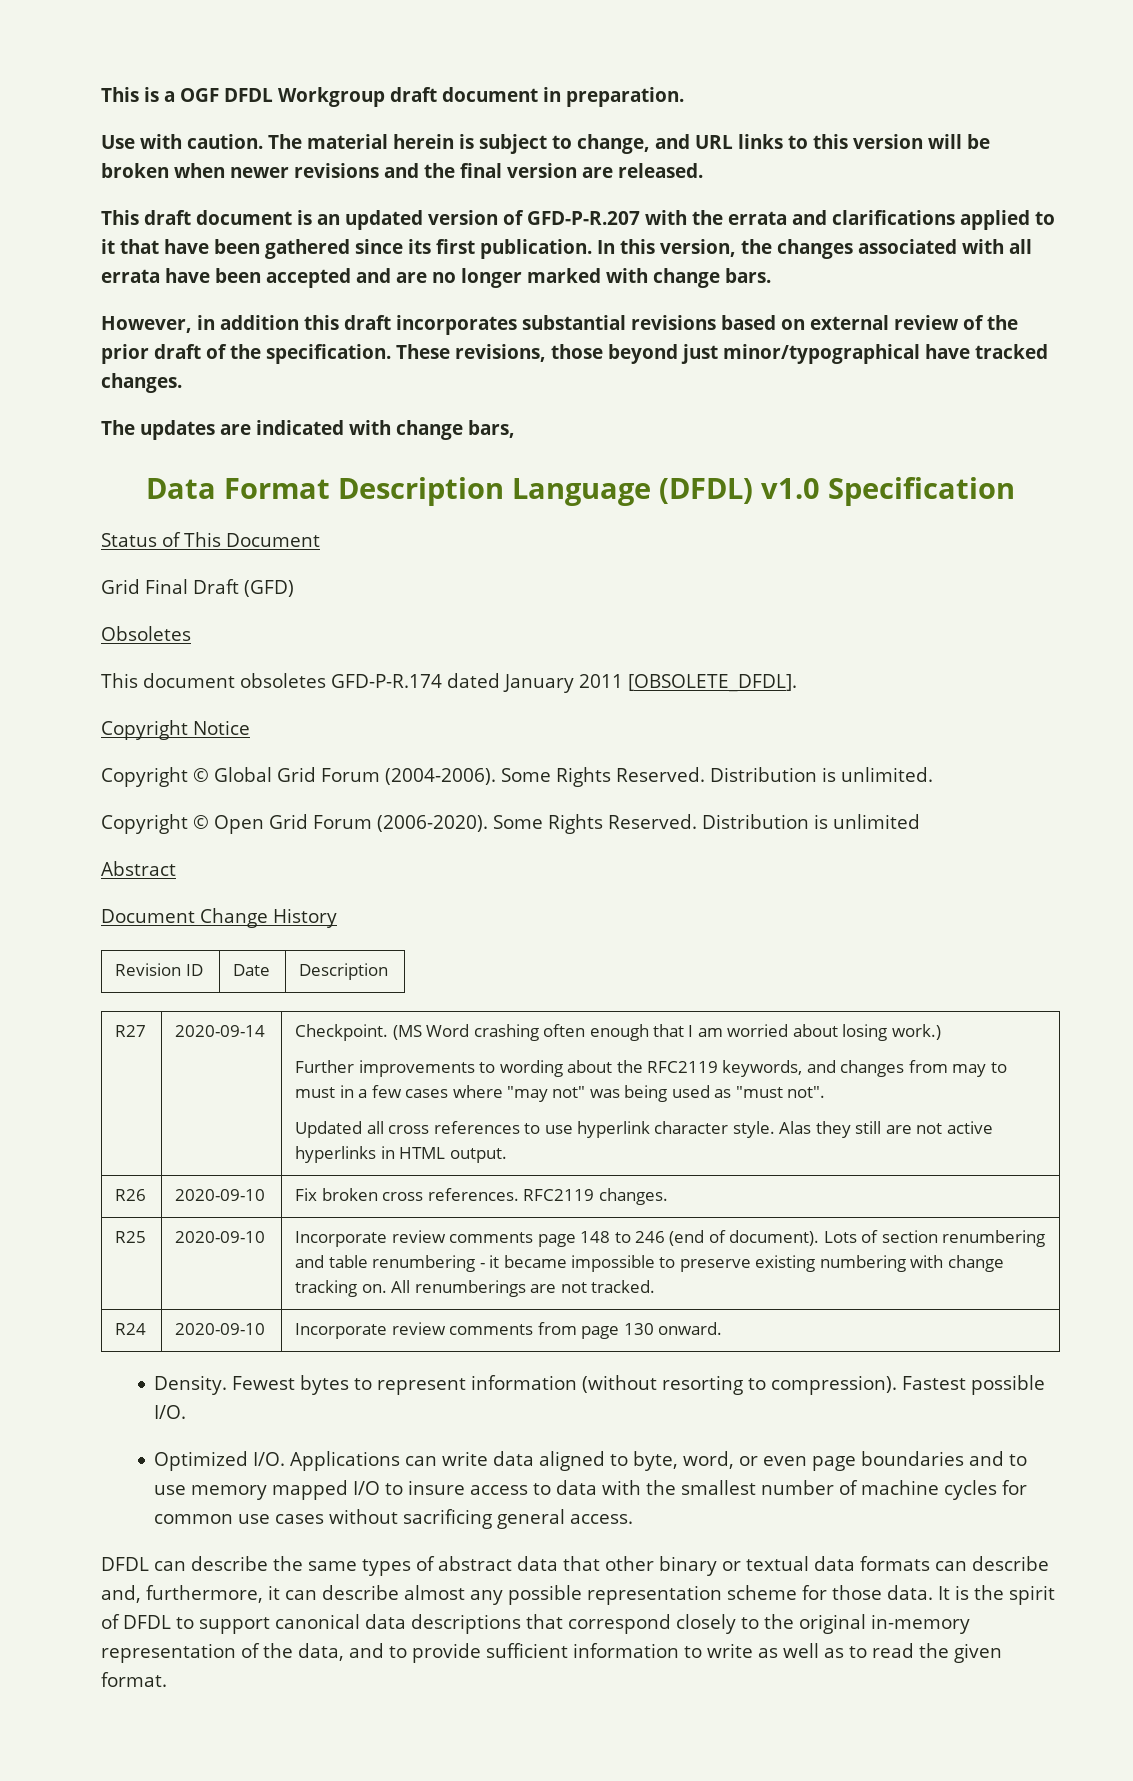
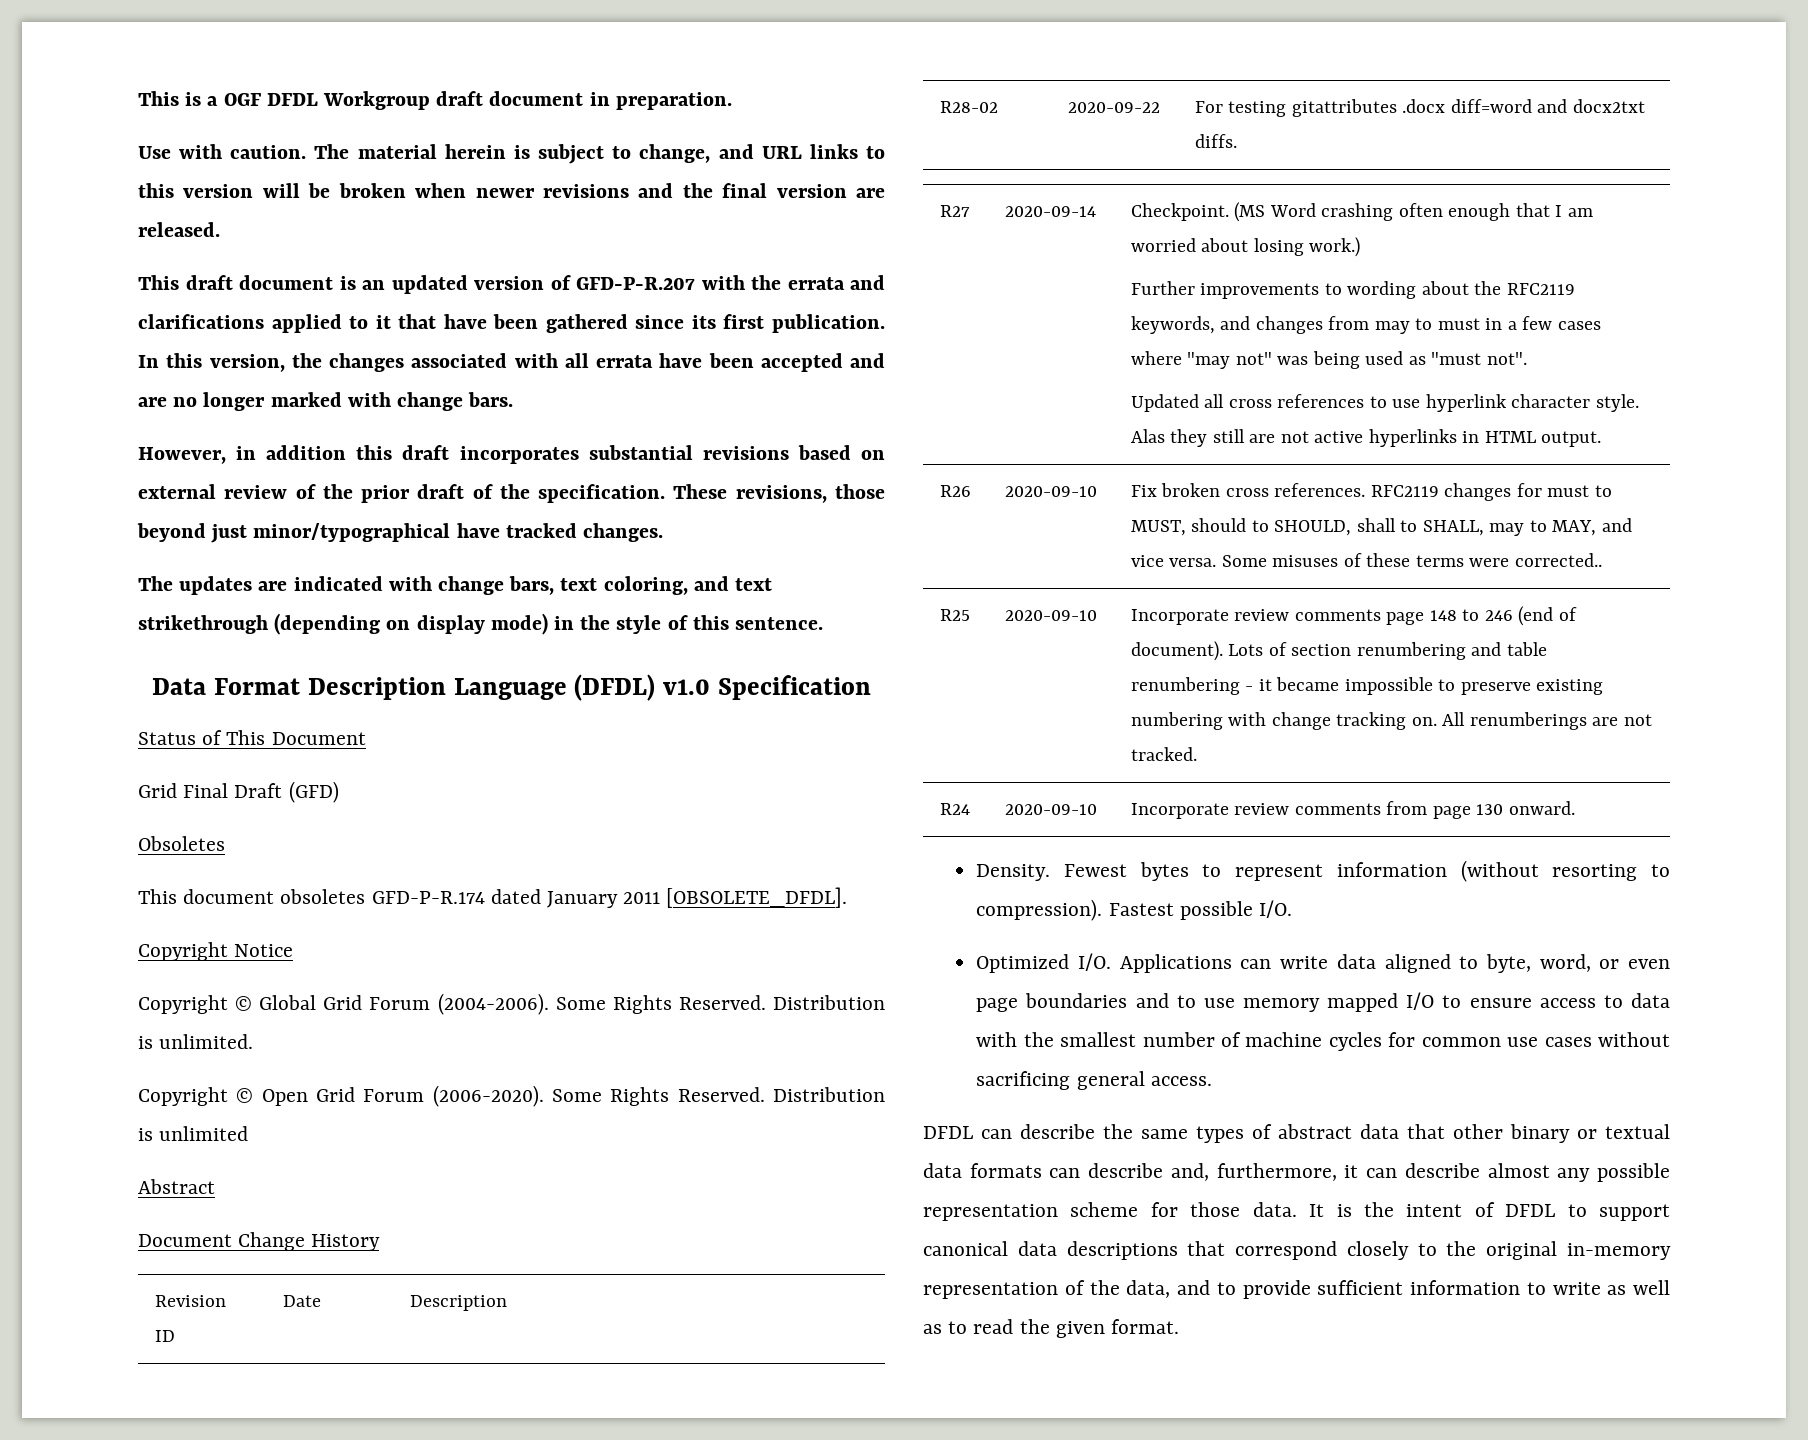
(515, 429) none -> [560,576,773,595] [138,613,824,635] text coloring, and text strikethrough (depending on display mode) in the style of this sentence.
(389, 971) none -> [939,101,998,113] [1067,102,1160,113] [1194,99,1645,117] [1194,134,1237,148] // R28-02 | 2020-09-22 | For testing gitattributes .docx diff=word and docx2txt diffs.
[598,1188,668,1205] changes. -> [1444,483,1612,501] [1130,518,1633,536] [1130,553,1602,567] changes for must to MUST, should to SHOULD, shall to SHALL, may to MAY, and vice versa. Some misuses of these terms were corrected..
[408,1480,466,1495] insure -> [1469,998,1532,1008] ensure
[1009,1585,1055,1605] spirit -> [1406,1204,1463,1217] intent

